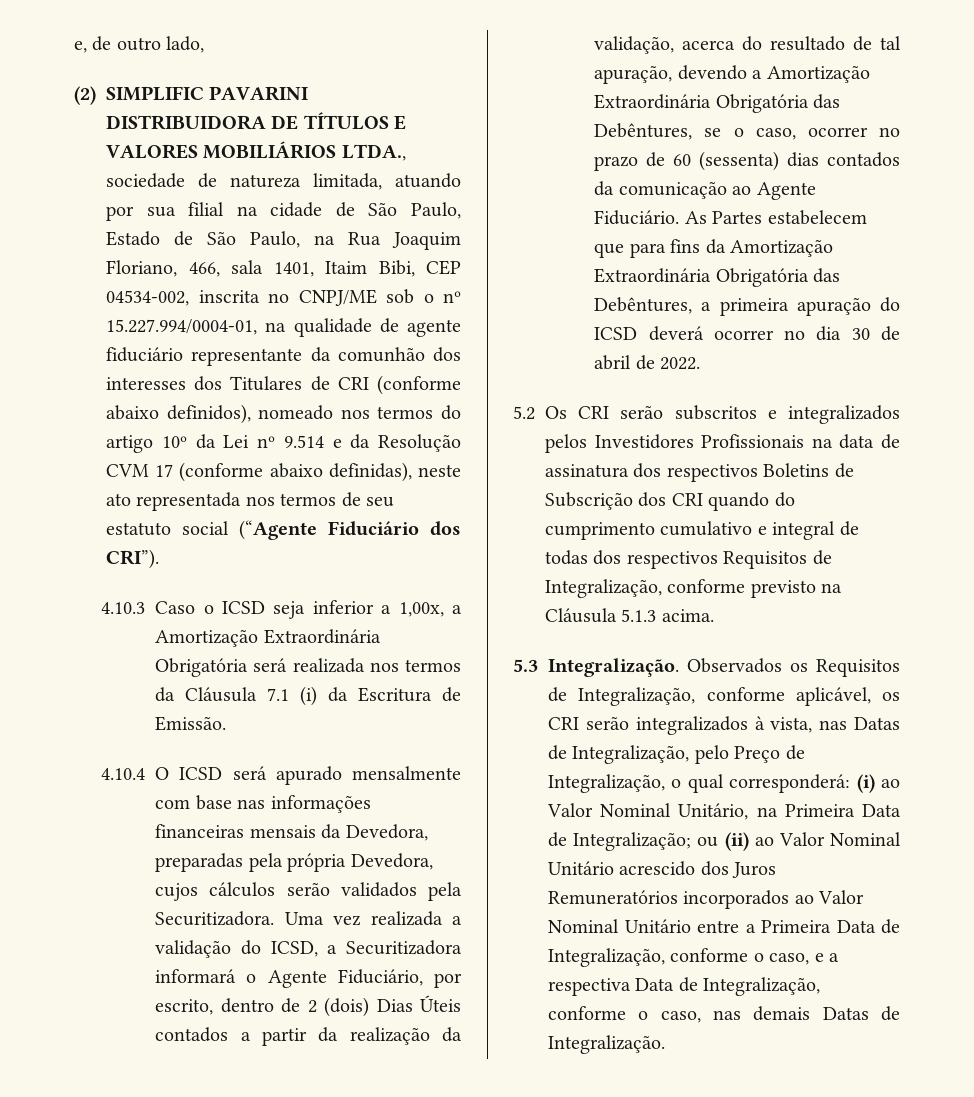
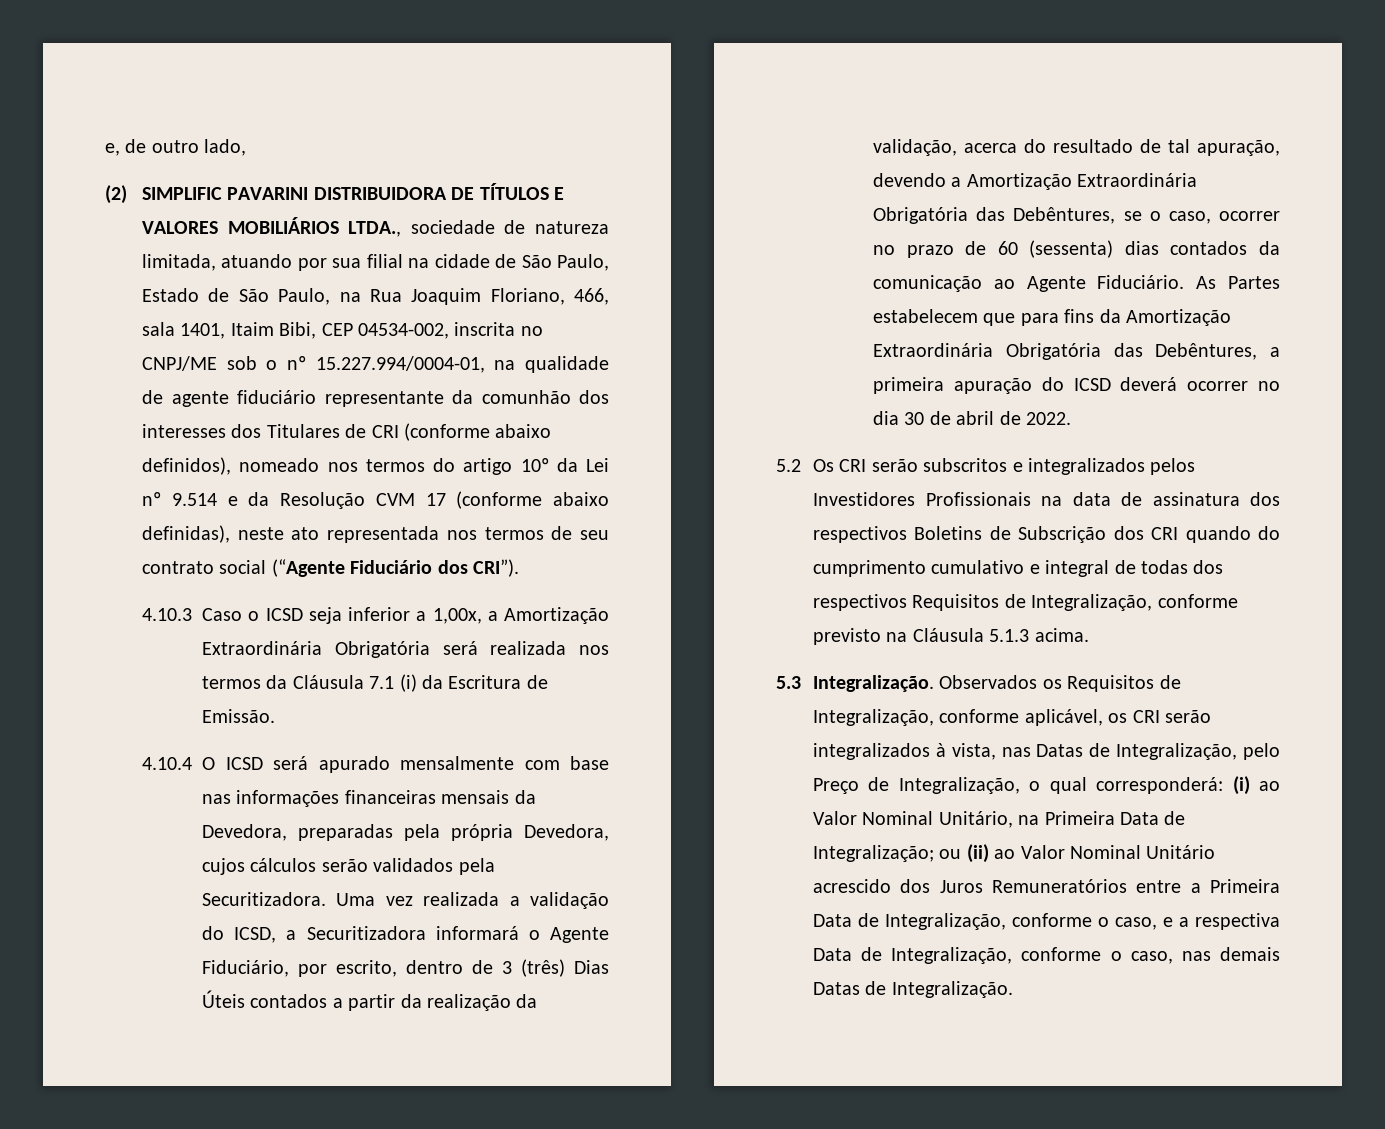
[106,522,171,536] estatuto -> [142,561,215,574] contrato
[307,997,370,1017] 2 (dois) -> [502,959,566,977] 3 (três)
[683,890,865,909] [548,919,691,933] incorporados ao Valor Nominal Unitário -> (1128, 886) none

